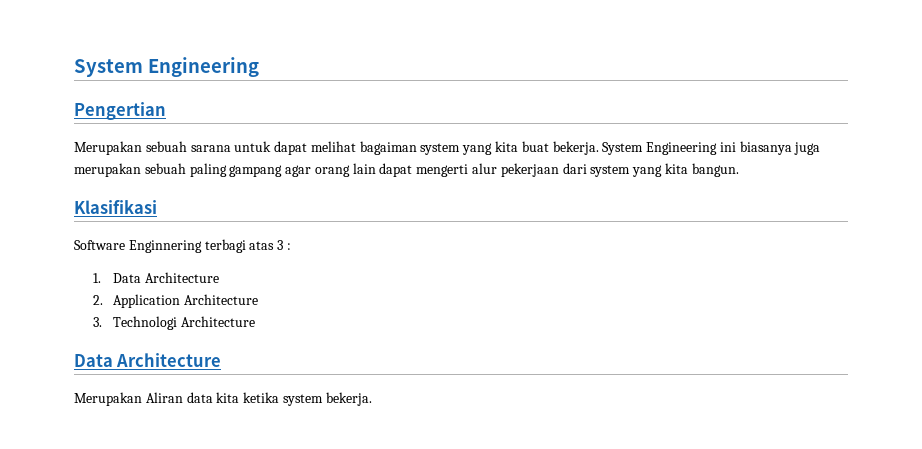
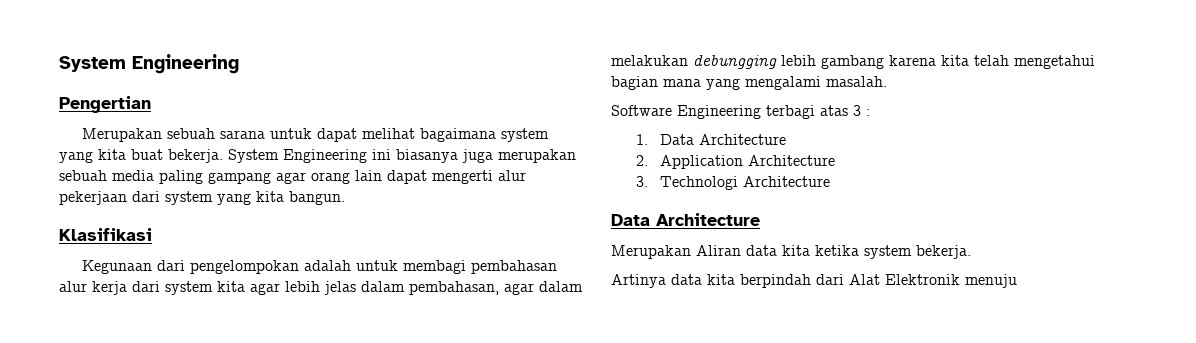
[359,141,417,155] bagaiman -> [420,128,497,142] bagaimana
(186, 168) none -> [112,170,154,181] media
(157, 207) none -> [82,260,558,274] [59,281,583,295] [611,55,1095,69] [611,76,887,90] // Kegunaan dari pengelompokan adalah untuk membagi pembahasan alur kerja dari system kita agar lebih jelas dalam pembahasan, agar dalam melakukan debungging lebih gambang karena kita telah mengetahui bagian mana yang mengalami masalah.
[128,240,202,253] Enginnering -> [677,105,761,119] Engineering
(372, 399) none -> [611,274,1017,288] // Artinya data kita berpindah dari Alat Elektronik menuju

